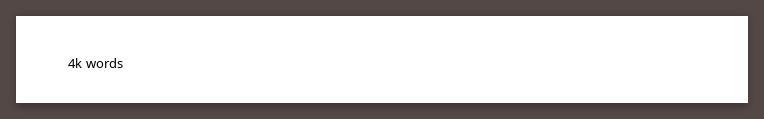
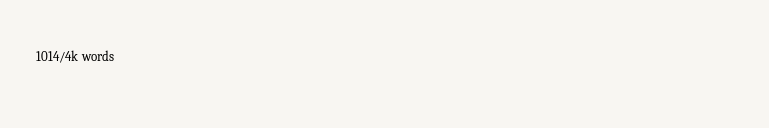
[68,58,82,68] 4k -> [36,50,78,63] 1014/4k

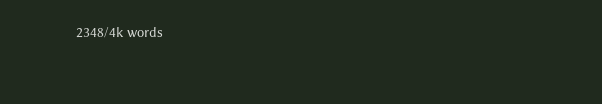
[36,50,78,63] 1014/4k -> [76,27,124,38] 2348/4k

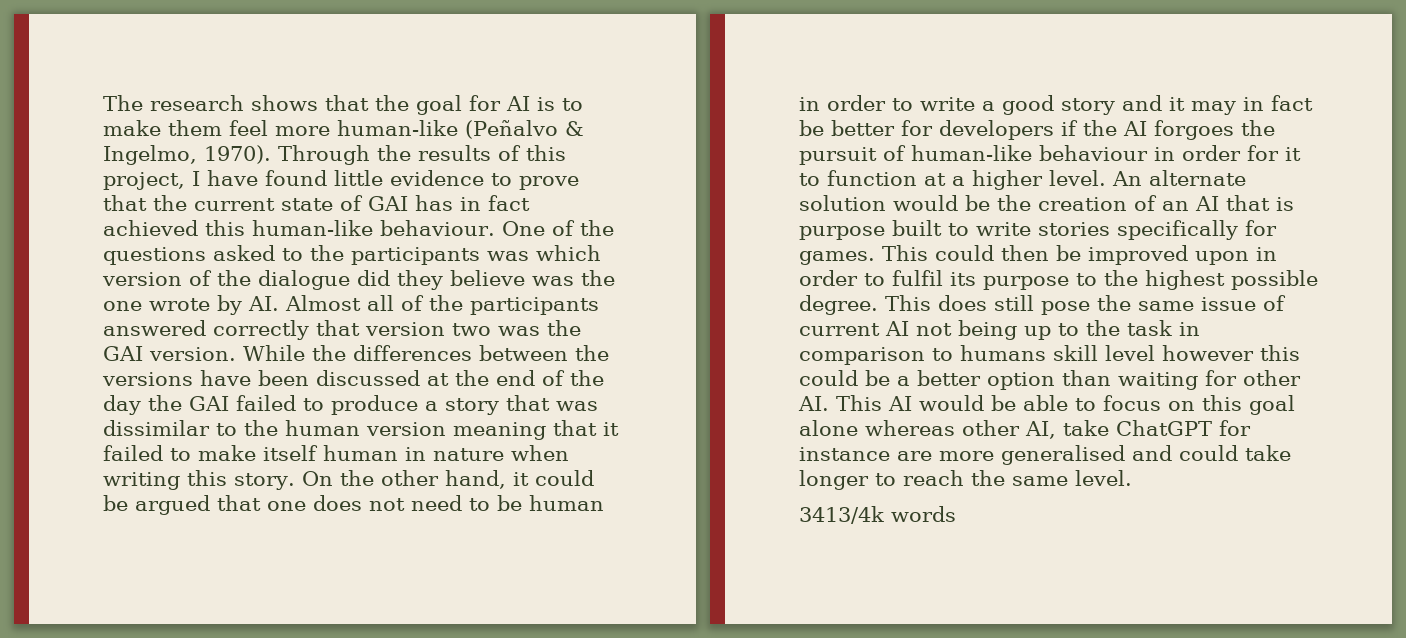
[76,27,124,38] 2348/4k -> [103,95,583,115] [103,120,584,139] [103,145,566,165] [103,170,579,190] [103,195,530,211] [103,220,614,236] [103,245,601,265] [102,270,615,290] [103,295,599,315] [103,320,581,340] [103,345,609,361] [102,370,604,386] [103,395,598,415] [103,420,619,440] [103,445,569,461] [103,470,594,490] [103,495,604,515] [799,95,1313,115] [799,120,1275,140] [799,145,1301,165] [799,170,1246,190] [799,195,1294,211] [799,220,1277,240] [799,245,1277,265] [799,270,1318,290] [799,295,1286,315] [799,320,1200,340] [799,345,1300,365] [799,370,1301,390] [798,395,1295,415] [799,420,1251,439] [799,445,1291,465] [799,470,1132,490] [799,506,884,524] The research shows that the goal for AI is to make them feel more human-like (Peñalvo & Ingelmo, 1970). Through the results of this project, I have found little evidence to prove that the current state of GAI has in fact achieved this human-like behaviour. One of the questions asked to the participants was which version of the dialogue did they believe was the one wrote by AI. Almost all of the participants answered correctly that version two was the GAI version. While the differences between the versions have been discussed at the end of the day the GAI failed to produce a story that was dissimilar to the human version meaning that it failed to make itself human in nature when writing this story. On the other hand, it could be argued that one does not need to be human in order to write a good story and it may in fact be better for developers if the AI forgoes the pursuit of human-like behaviour in order for it to function at a higher level. An alternate solution would be the creation of an AI that is purpose built to write stories specifically for games. This could then be improved upon in order to fulfil its purpose to the highest possible degree. This does still pose the same issue of current AI not being up to the task in comparison to humans skill level however this could be a better option than waiting for other AI. This AI would be able to focus on this goal alone whereas other AI, take ChatGPT for instance are more generalised and could take longer to reach the same level. // 3413/4k

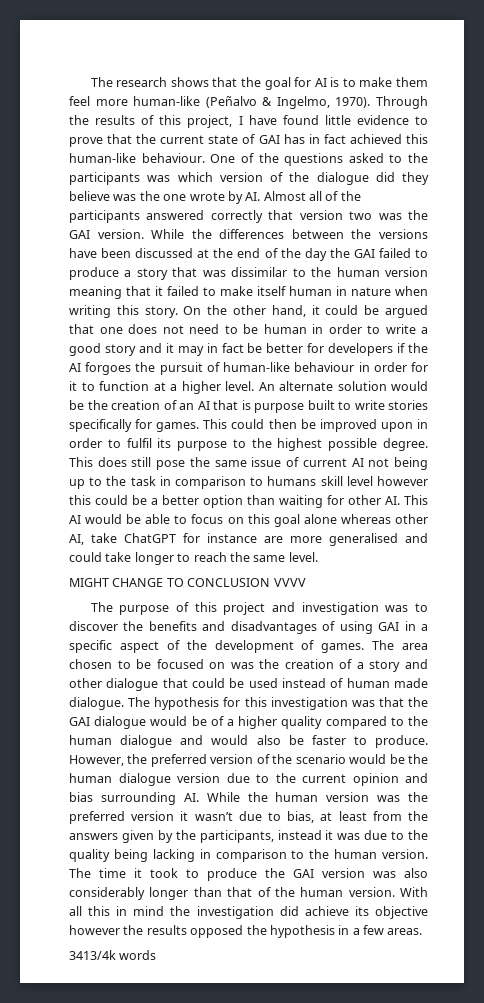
(1132, 478) none -> [69,578,306,587] [90,602,428,615] [69,621,429,634] [69,640,428,653] [69,659,428,672] [69,678,428,691] [69,697,428,710] [69,716,428,729] [69,735,428,748] [69,754,429,767] [69,773,428,786] [69,792,428,805] [69,811,428,824] [69,830,428,843] [69,849,428,862] [69,868,428,881] [69,887,428,900] [69,906,428,919] [69,925,423,938] // MIGHT CHANGE TO CONCLUSION VVVV // The purpose of this project and investigation was to discover the benefits and disadvantages of using GAI in a specific aspect of the development of games. The area chosen to be focused on was the creation of a story and other dialogue that could be used instead of human made dialogue. The hypothesis for this investigation was that the GAI dialogue would be of a higher quality compared to the human dialogue and would also be faster to produce. However, the preferred version of the scenario would be the human dialogue version due to the current opinion and bias surrounding AI. While the human version was the preferred version it wasn’t due to bias, at least from the answers given by the participants, instead it was due to the quality being lacking in comparison to the human version. The time it took to produce the GAI version was also considerably longer than that of the human version. With all this in mind the investigation did achieve its objective however the results opposed the hypothesis in a few areas.

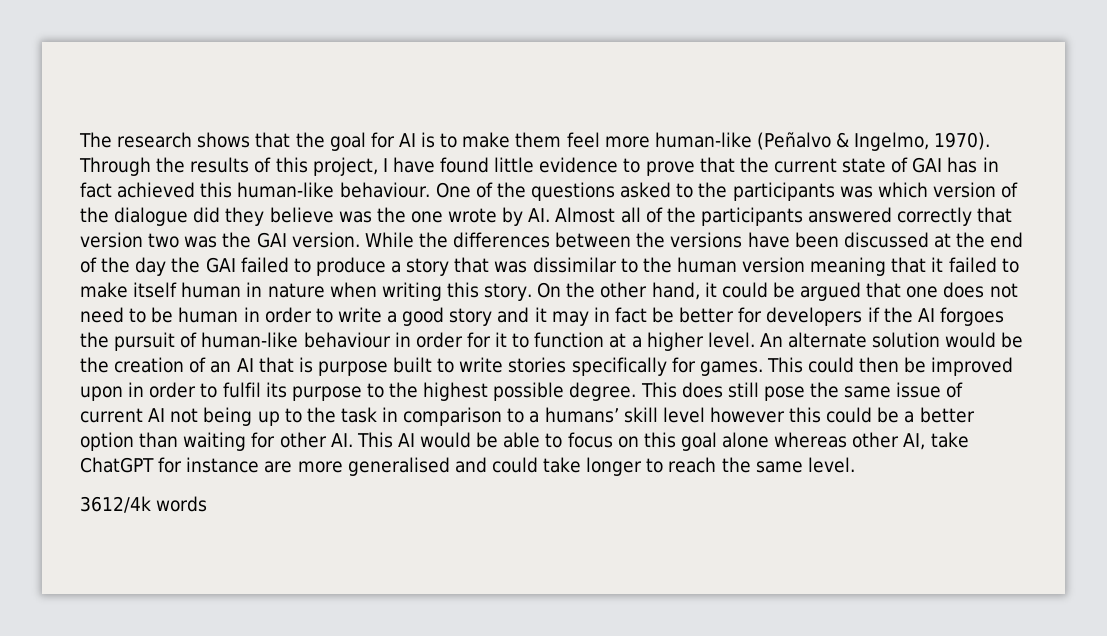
[267,476,317,486] humans -> [529,407,619,423] a humans’
[69,578,306,587] [90,602,428,615] [69,621,429,634] [69,640,428,653] [69,659,428,672] [69,678,428,691] [69,697,428,710] [69,716,428,729] [69,735,428,748] [69,754,429,767] [69,773,428,786] [69,792,428,805] [69,811,428,824] [69,830,428,843] [69,849,428,862] [69,868,428,881] [69,887,428,900] [69,906,428,919] [69,925,423,938] [69,950,116,960] MIGHT CHANGE TO CONCLUSION VVVV // The purpose of this project and investigation was to discover the benefits and disadvantages of using GAI in a specific aspect of the development of games. The area chosen to be focused on was the creation of a story and other dialogue that could be used instead of human made dialogue. The hypothesis for this investigation was that the GAI dialogue would be of a higher quality compared to the human dialogue and would also be faster to produce. However, the preferred version of the scenario would be the human dialogue version due to the current opinion and bias surrounding AI. While the human version was the preferred version it wasn’t due to bias, at least from the answers given by the participants, instead it was due to the quality being lacking in comparison to the human version. The time it took to produce the GAI version was also considerably longer than that of the human version. With all this in mind the investigation did achieve its objective however the results opposed the hypothesis in a few areas. // 3413/4k -> [80,496,151,513] 3612/4k

